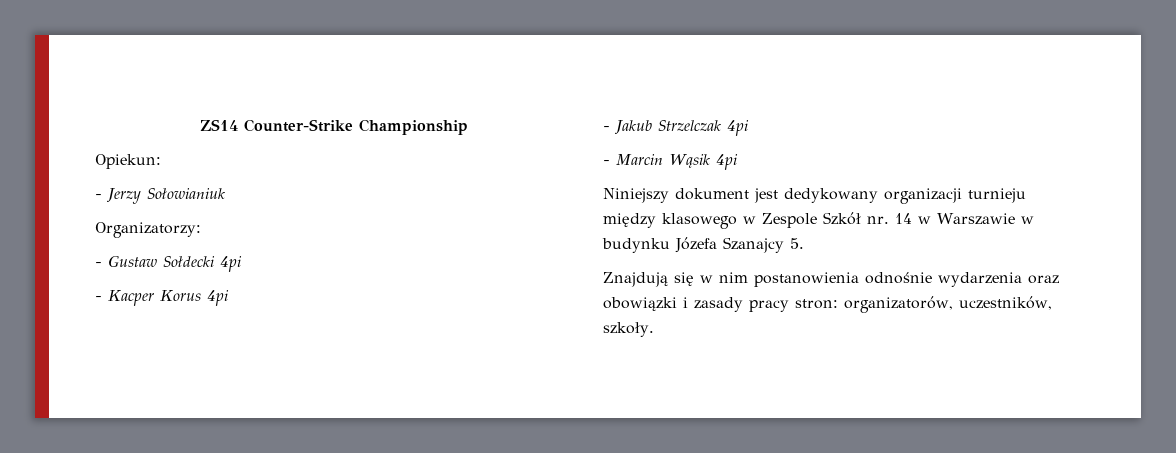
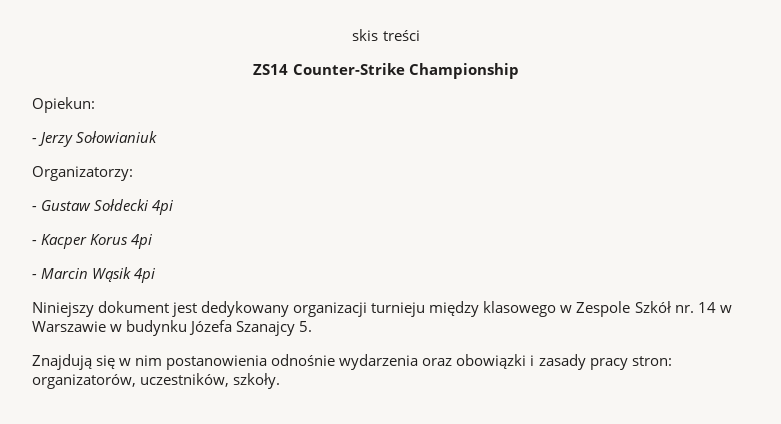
(200, 125) none -> [352,29,420,41] skis treści //
[603,120,749,136] // - Jakub Strzelczak 4pi -> (153, 241) none

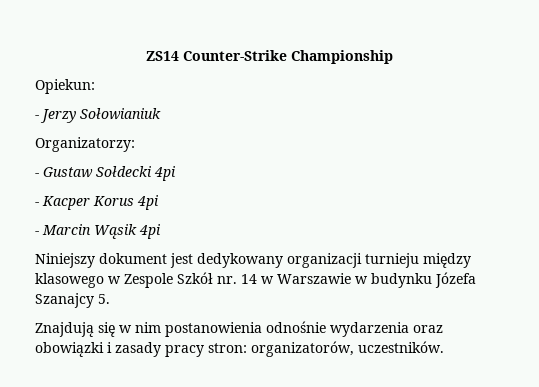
[352,29,420,41] skis treści // -> (146, 56) none
[140,373,281,389] uczestników, szkoły. -> [358,341,444,353] uczestników.

